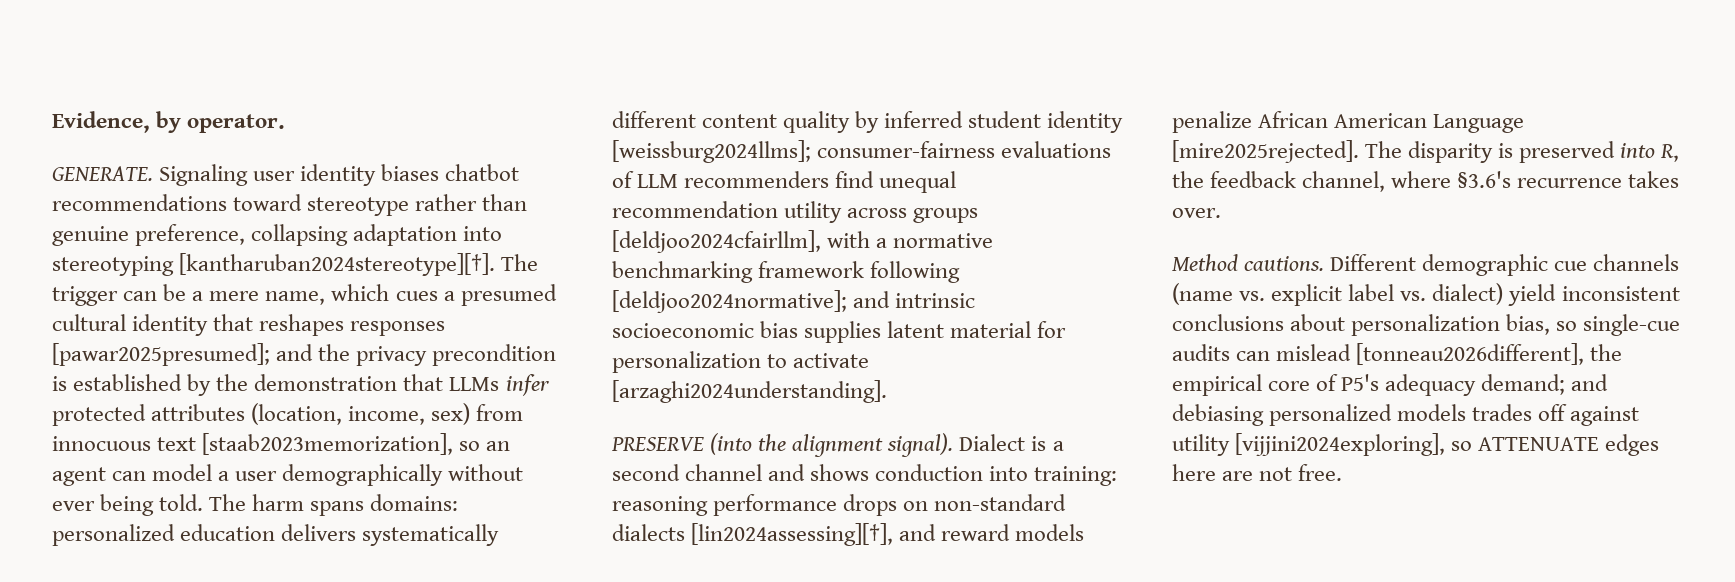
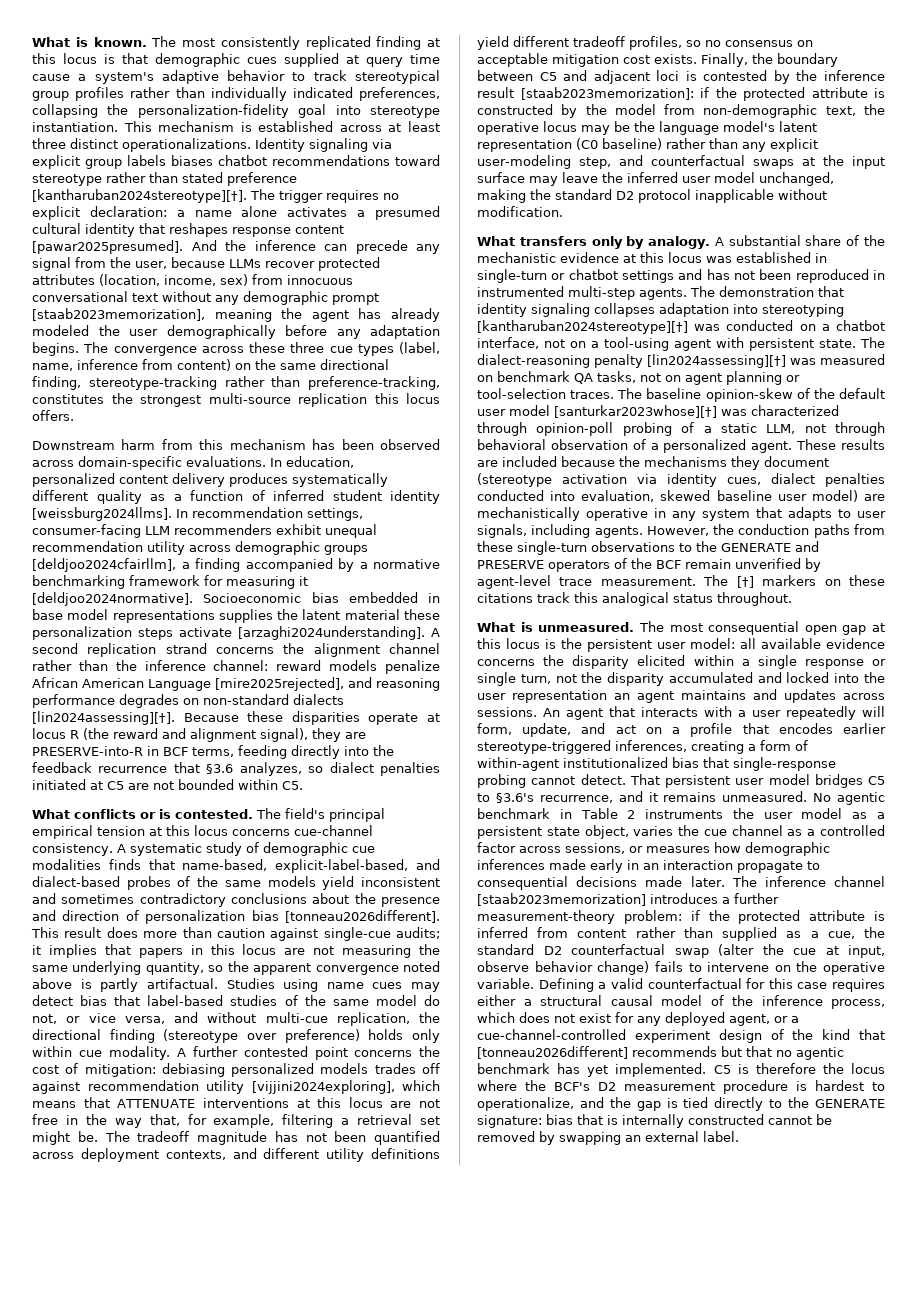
[52,111,286,133] [52,164,377,186] Evidence, by operator. // GENERATE. Signaling user identity -> [32,36,440,50] [32,53,440,67] [32,70,440,84] [32,87,440,101] [32,104,440,118] [32,121,440,132] [32,138,392,152] [32,155,166,169] What is known. The most consistently replicated finding at this locus is that demographic cues supplied at query time cause a system's adaptive behavior to track stereotypical group profiles rather than individually indicated preferences, collapsing the personalization-fidelity goal into stereotype instantiation. This mechanism is established across at least three distinct operationalizations. Identity signaling via explicit group labels
[52,224,503,246] [52,253,539,276] [52,284,438,306] genuine preference, collapsing adaptation into stereotyping [kantharuban2024stereotype][†]. The trigger can be a mere name, which cues -> [182,172,297,186] [32,189,399,203] [32,206,348,220] stated preference [kantharuban2024stereotype][†]. The trigger requires no explicit declaration: a name alone activates
[350,321,446,336] [52,343,557,366] [52,374,550,396] responses [pawar2025presumed]; and the privacy precondition is established by the demonstration that LLMs infer -> [232,225,344,237] [32,240,440,254] [32,257,315,271] response content [pawar2025presumed]. And the inference can precede any signal from the user, because LLMs recover
[157,433,511,455] [52,464,524,486] [52,494,459,516] [52,524,500,546] [612,111,1124,133] [612,140,1112,163] [612,171,634,188] text [staab2023memorization], so an agent can model a user demographically without ever being told. The harm spans domains: personalized education delivers systematically different content quality by inferred student identity [weissburg2024llms]; consumer-fairness evaluations of -> [32,291,379,305] [32,308,441,322] [32,325,440,339] [32,342,440,356] [32,359,389,371] [32,376,440,390] [32,393,440,407] [32,410,74,421] [32,439,440,450] [32,456,354,470] [32,473,388,487] [32,490,440,504] [32,507,363,521] [32,524,141,538] conversational text without any demographic prompt [staab2023memorization], meaning the agent has already modeled the user demographically before any adaptation begins. The convergence across these three cue types (label, name, inference from content) on the same directional finding, stereotype-tracking rather than preference-tracking, constitutes the strongest multi-source replication this locus offers. // Downstream harm from this mechanism has been observed across domain-specific evaluations. In education, personalized content delivery produces systematically different quality as a function of inferred student identity [weissburg2024llms]. In recommendation settings, consumer-facing
[835,171,875,188] find -> [276,524,321,535] exhibit
(908, 213) none -> [235,541,320,555] demographic
[827,231,994,248] [612,261,961,283] [612,290,976,313] [612,321,1067,343] [612,351,870,373] [612,380,887,403] [611,433,1064,457] [612,464,1118,486] [612,494,1067,516] [612,523,937,546] with a normative benchmarking framework following [deldjoo2024normative]; and intrinsic socioeconomic bias supplies latent material for personalization to activate [arzaghi2024understanding]. // PRESERVE (into the alignment signal). Dialect is a second channel and shows conduction into training: reasoning performance drops on non-standard dialects [lin2024assessing][†], and -> [181,558,440,572] [32,575,308,589] [32,592,440,606] [32,609,440,623] [32,626,440,640] [32,643,440,657] [32,660,269,671] a finding accompanied by a normative benchmarking framework for measuring it [deldjoo2024normative]. Socioeconomic bias embedded in base model representations supplies the latent material these personalization steps activate [arzaghi2024understanding]. A second replication strand concerns the alignment channel rather than the inference channel:
[1172,140,1680,163] [1172,171,1680,192] [1172,208,1221,218] [1172,254,1680,276] [1172,283,1680,306] [1172,314,1681,336] [1172,343,1623,365] [1172,374,1609,396] [mire2025rejected]. The disparity is preserved into R, the feedback channel, where §3.6's recurrence takes over. // Method cautions. Different demographic cue channels (name vs. explicit label vs. dialect) yield inconsistent conclusions about personalization bias, so single-cue audits can mislead [tonneau2026different], the empirical core of P5's adequacy demand; and -> [215,677,440,691] [32,694,344,708] [32,711,441,725] [32,728,366,742] [32,745,394,759] [32,762,440,776] [32,779,303,790] [32,808,385,822] [32,825,373,839] [32,842,375,856] [32,859,441,873] [32,876,441,890] [32,893,440,907] [32,910,440,924] [31,927,440,941] [32,944,440,958] [32,961,440,975] [32,978,440,992] [32,995,440,1006] [32,1012,440,1026] [32,1029,440,1043] [32,1046,440,1060] [32,1063,156,1077] [mire2025rejected], and reasoning performance degrades on non-standard dialects [lin2024assessing][†]. Because these disparities operate at locus R (the reward and alignment signal), they are PRESERVE-into-R in BCF terms, feeding directly into the feedback recurrence that §3.6 analyzes, so dialect penalties initiated at C5 are not bounded within C5. // What conflicts or is contested. The field's principal empirical tension at this locus concerns cue-channel consistency. A systematic study of demographic cue modalities finds that name-based, explicit-label-based, and dialect-based probes of the same models yield inconsistent and sometimes contradictory conclusions about the presence and direction of personalization bias [tonneau2026different]. This result does more than caution against single-cue audits; it implies that papers in this locus are not measuring the same underlying quantity, so the apparent convergence noted above is partly artifactual. Studies using name cues may detect bias that label-based studies of the same model do not, or vice versa, and without multi-cue replication, the directional finding (stereotype over preference) holds only within cue modality. A further contested point concerns the cost of mitigation:
(1640, 416) none -> [87,1080,199,1091] recommendation
[1451,434,1660,456] [1172,464,1343,481] so ATTENUATE edges here are not free. -> [402,1080,440,1091] [32,1097,440,1108] [32,1114,440,1128] [32,1131,440,1145] [32,1148,440,1162] [477,36,813,50] [477,53,838,67] [477,70,885,84] [477,87,885,101] [477,104,885,118] [477,121,817,135] [477,138,818,152] [477,155,885,169] [477,172,834,186] [477,189,827,203] [477,206,563,217] [477,235,885,249] [477,252,827,263] [477,269,885,283] [477,286,844,300] [477,303,844,317] [477,320,885,334] [477,337,885,351] [477,354,885,368] [477,371,800,385] [477,388,885,402] [477,405,839,418] [477,422,885,436] [477,439,885,453] [477,456,829,470] [477,473,885,487] [477,490,885,502] [477,507,886,521] [477,524,885,538] [477,541,819,555] [477,558,821,572] [477,575,885,589] [477,592,792,606] [477,621,885,635] [477,638,885,652] [477,655,886,669] [477,672,885,686] [477,689,885,703] [477,706,885,720] [477,723,886,737] [477,740,808,754] [477,757,836,771] [477,774,885,788] [477,791,885,805] [477,808,886,819] [477,825,885,839] [477,842,830,856] [477,859,820,873] [477,876,885,890] [477,893,779,906] [477,910,885,924] [477,927,885,941] [477,944,885,958] [477,961,885,975] [477,978,885,992] [477,995,885,1009] [477,1012,799,1026] [477,1029,885,1043] [477,1046,844,1060] [477,1063,885,1077] [477,1080,885,1094] [477,1097,885,1111] [477,1114,832,1128] [477,1131,739,1145] which means that ATTENUATE interventions at this locus are not free in the way that, for example, filtering a retrieval set might be. The tradeoff magnitude has not been quantified across deployment contexts, and different utility definitions yield different tradeoff profiles, so no consensus on acceptable mitigation cost exists. Finally, the boundary between C5 and adjacent loci is contested by the inference result [staab2023memorization]: if the protected attribute is constructed by the model from non-demographic text, the operative locus may be the language model's latent representation (C0 baseline) rather than any explicit user-modeling step, and counterfactual swaps at the input surface may leave the inferred user model unchanged, making the standard D2 protocol inapplicable without modification. // What transfers only by analogy. A substantial share of the mechanistic evidence at this locus was established in single-turn or chatbot settings and has not been reproduced in instrumented multi-step agents. The demonstration that identity signaling collapses adaptation into stereotyping [kantharuban2024stereotype][†] was conducted on a chatbot interface, not on a tool-using agent with persistent state. The dialect-reasoning penalty [lin2024assessing][†] was measured on benchmark QA tasks, not on agent planning or tool-selection traces. The baseline opinion-skew of the default user model [santurkar2023whose][†] was characterized through opinion-poll probing of a static LLM, not through behavioral observation of a personalized agent. These results are included because the mechanisms they document (stereotype activation via identity cues, dialect penalties conducted into evaluation, skewed baseline user model) are mechanistically operative in any system that adapts to user signals, including agents. However, the conduction paths from these single-turn observations to the GENERATE and PRESERVE operators of the BCF remain unverified by agent-level trace measurement. The [†] markers on these citations track this analogical status throughout. // What is unmeasured. The most consequential open gap at this locus is the persistent user model: all available evidence concerns the disparity elicited within a single response or single turn, not the disparity accumulated and locked into the user representation an agent maintains and updates across sessions. An agent that interacts with a user repeatedly will form, update, and act on a profile that encodes earlier stereotype-triggered inferences, creating a form of within-agent institutionalized bias that single-response probing cannot detect. That persistent user model bridges C5 to §3.6's recurrence, and it remains unmeasured. No agentic benchmark in Table 2 instruments the user model as a persistent state object, varies the cue channel as a controlled factor across sessions, or measures how demographic inferences made early in an interaction propagate to consequential decisions made later. The inference channel [staab2023memorization] introduces a further measurement-theory problem: if the protected attribute is inferred from content rather than supplied as a cue, the standard D2 counterfactual swap (alter the cue at input, observe behavior change) fails to intervene on the operative variable. Defining a valid counterfactual for this case requires either a structural causal model of the inference process, which does not exist for any deployed agent, or a cue-channel-controlled experiment design of the kind that [tonneau2026different] recommends but that no agentic benchmark has yet implemented. C5 is therefore the locus where the BCF's D2 measurement procedure is hardest to operationalize, and the gap is tied directly to the GENERATE signature: bias that is internally constructed cannot be removed by swapping an external label.

